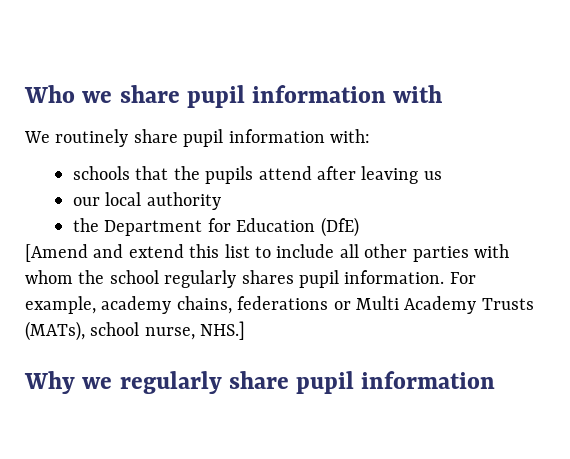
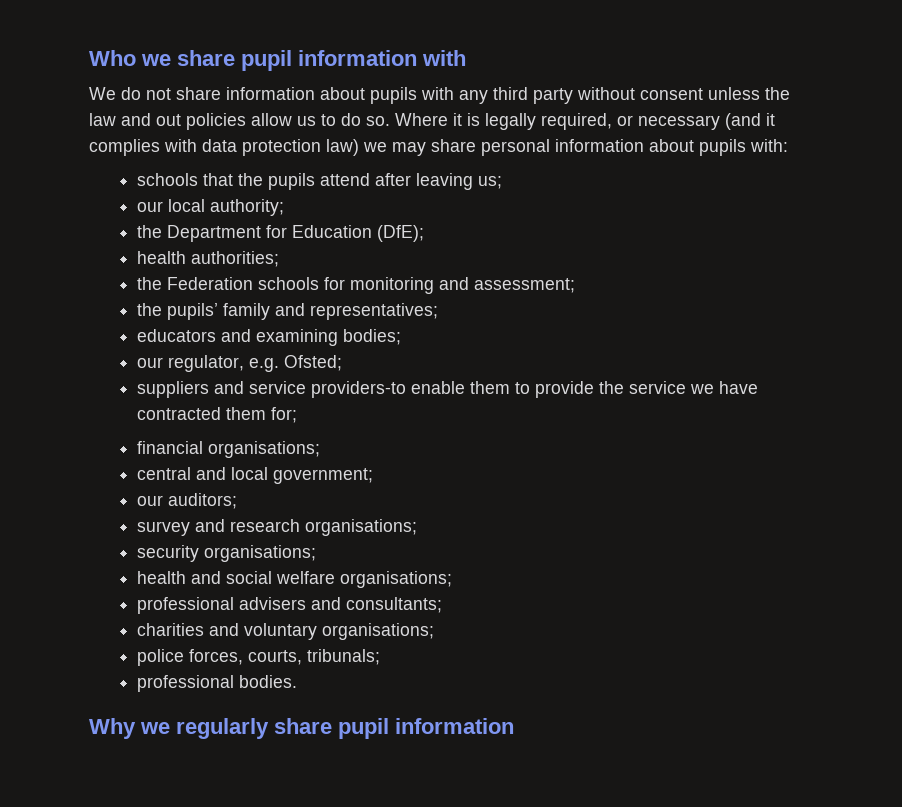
[55,129,325,147] routinely share pupil information -> [121,87,790,104] [89,113,775,130] [89,139,746,156] do not share information about pupils with any third party without consent unless the law and out policies allow us to do so. Where it is legally required, or necessary (and it complies with data protection law) we may share personal information about pupils
[423,171,442,180] us -> [477,176,502,189] us;
[146,192,221,210] authority -> [209,199,284,216] authority;
[320,217,359,237] [25,244,509,262] [25,270,476,288] [25,296,534,314] [25,321,246,341] (DfE) // [Amend and extend this list to include all other parties with whom the school regularly shares pupil information. For example, academy chains, federations or Multi Academy Trusts (MATs), school nurse, NHS.] -> [376,225,424,242] [136,251,279,267] [136,277,575,294] [136,303,438,320] [136,329,401,346] [136,355,342,372] [136,381,758,398] [136,407,297,423] [136,441,320,458] [136,467,373,484] [136,493,237,509] [136,519,417,536] [136,545,316,562] [136,571,452,588] [136,597,442,614] [136,623,434,640] [136,649,380,666] [136,675,297,692] (DfE); // health authorities; // the Federation schools for monitoring and assessment; // the pupils’ family and representatives; // educators and examining bodies; // our regulator, e.g. Ofsted; // suppliers and service providers-to enable them to provide the service we have contracted them for; // financial organisations; // central and local government; // our auditors; // survey and research organisations; // security organisations; // health and social welfare organisations; // professional advisers and consultants; // charities and voluntary organisations; // police forces, courts, tribunals; // professional bodies.

